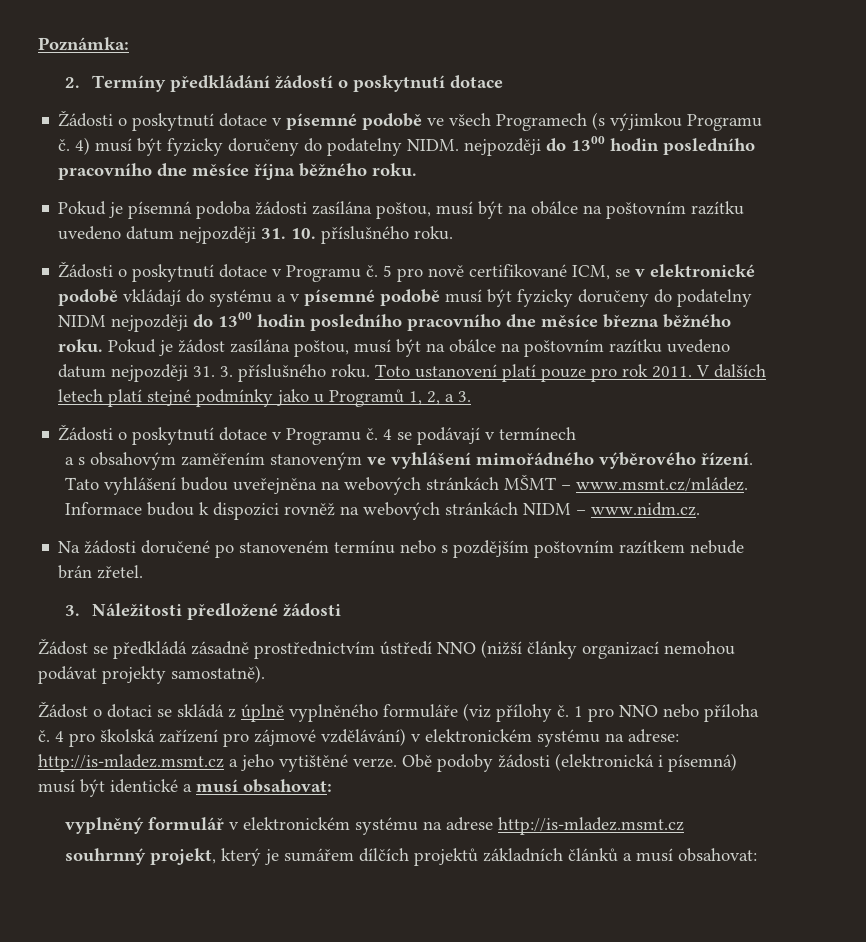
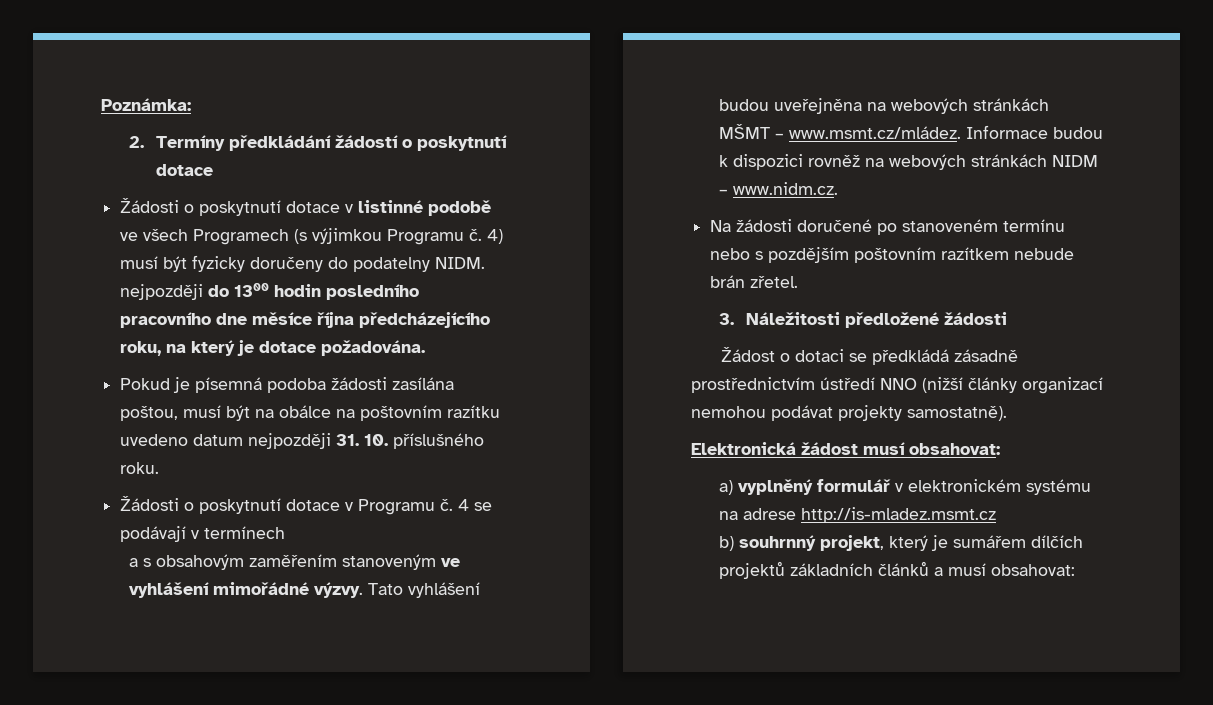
[286,113,358,130] písemné -> [358,200,424,213] listinné
[299,163,418,177] běžného roku. -> [359,312,491,328] [120,340,426,356] předcházejícího roku, na který je dotace požadována.
[58,261,756,282] [58,289,753,307] [58,312,732,332] [58,339,731,357] [58,364,767,382] [58,389,472,407] // Žádosti o poskytnutí dotace v Programu č. 5 pro nově certifikované ICM, se v elektronické podobě vkládají do systému a v písemné podobě musí být fyzicky doručeny do podatelny NIDM nejpozději do 1300 hodin posledního pracovního dne měsíce března běžného roku. Pokud je žádost zasílána poštou, musí být na obálce na poštovním razítku uvedeno datum nejpozději 31. 3. příslušného roku. Toto ustanovení platí pouze pro rok 2011. V dalších letech platí stejné podmínky jako u Programů 1, 2, a 3. -> (160, 468) none
[475,452,753,469] mimořádného výběrového řízení. -> [212,582,363,598] mimořádné výzvy.
(88, 646) none -> [779,349,844,362] o dotaci
[38,701,759,722] [38,728,679,747] [38,753,737,772] [38,779,192,797] Žádost o dotaci se skládá z úplně vyplněného formuláře (viz přílohy č. 1 pro NNO nebo příloha č. 4 pro školská zařízení pro zájmové vzdělávání) v elektronickém systému na adrese: http://is-mladez.msmt.cz a jeho vytištěné verze. Obě podoby žádosti (elektronická i písemná) musí být identické a -> [691,442,858,455] Elektronická žádost
(332, 786) none -> [718,480,733,495] a)
(684, 826) none -> [718,536,734,551] b)

